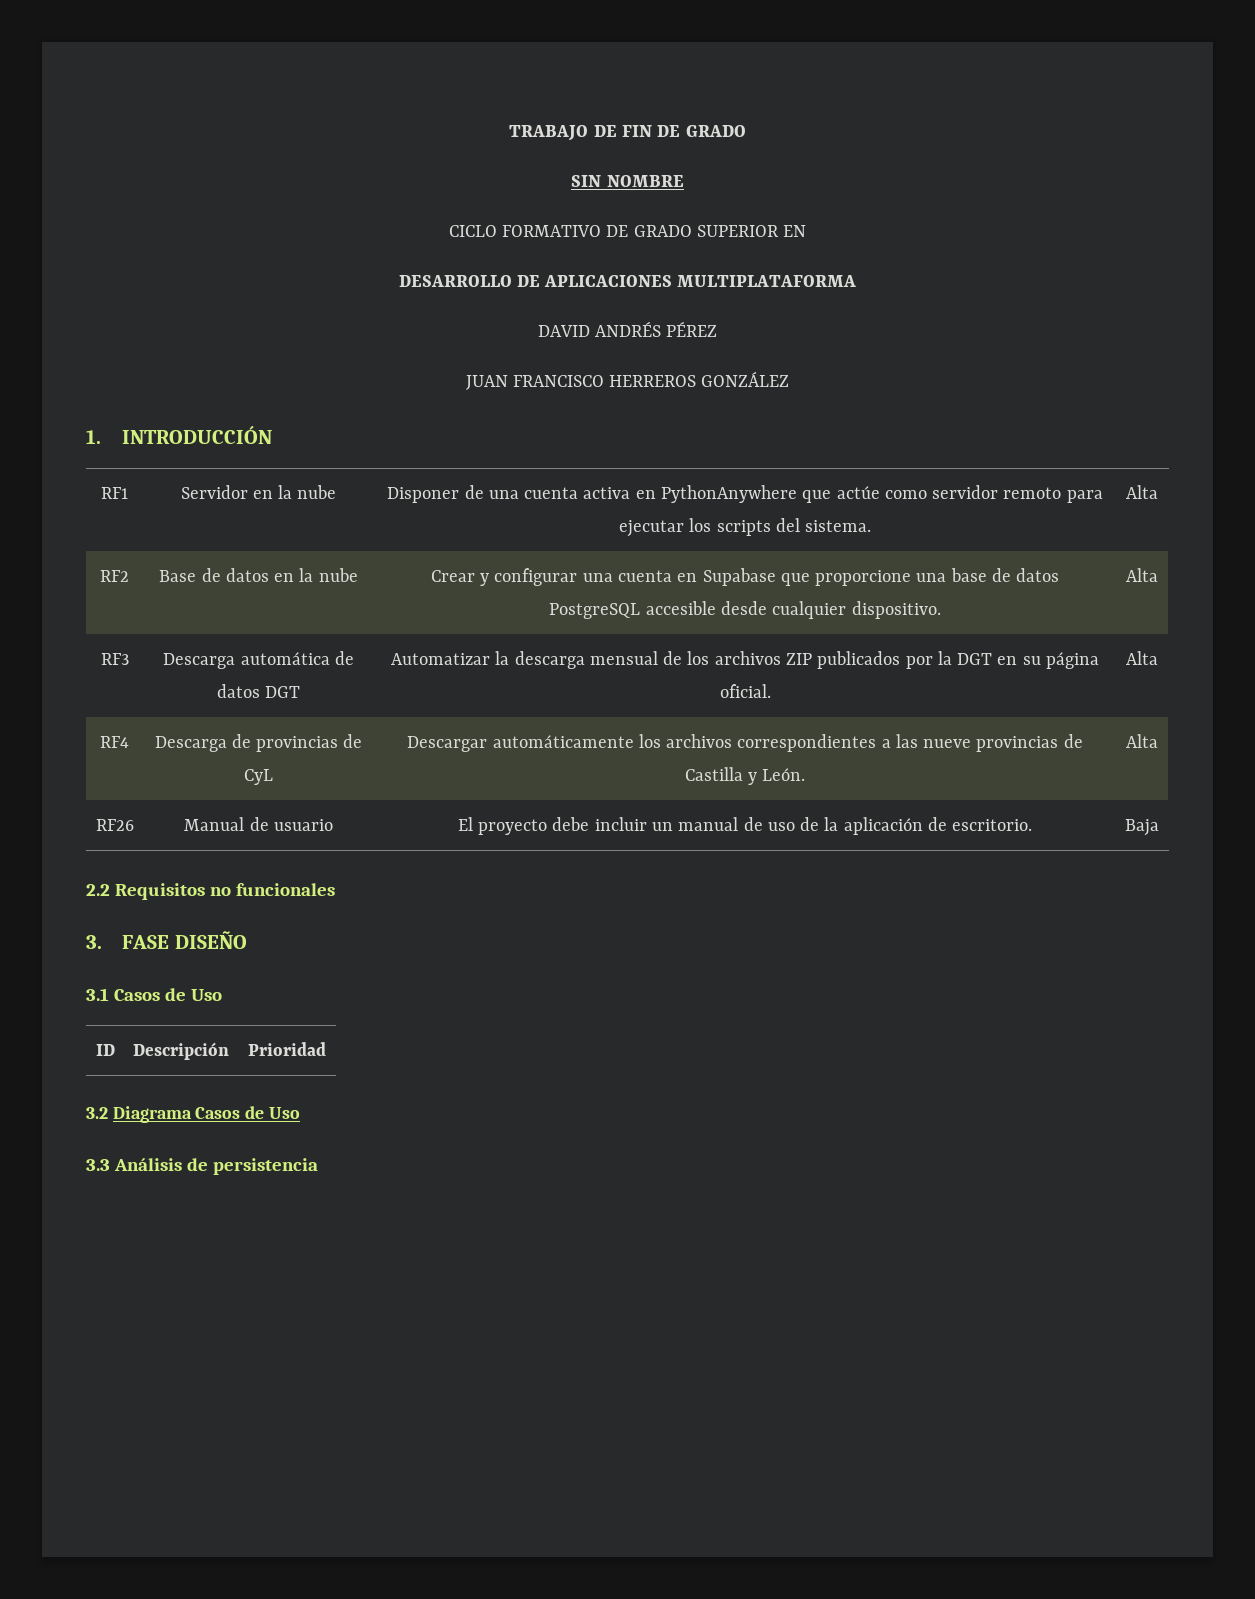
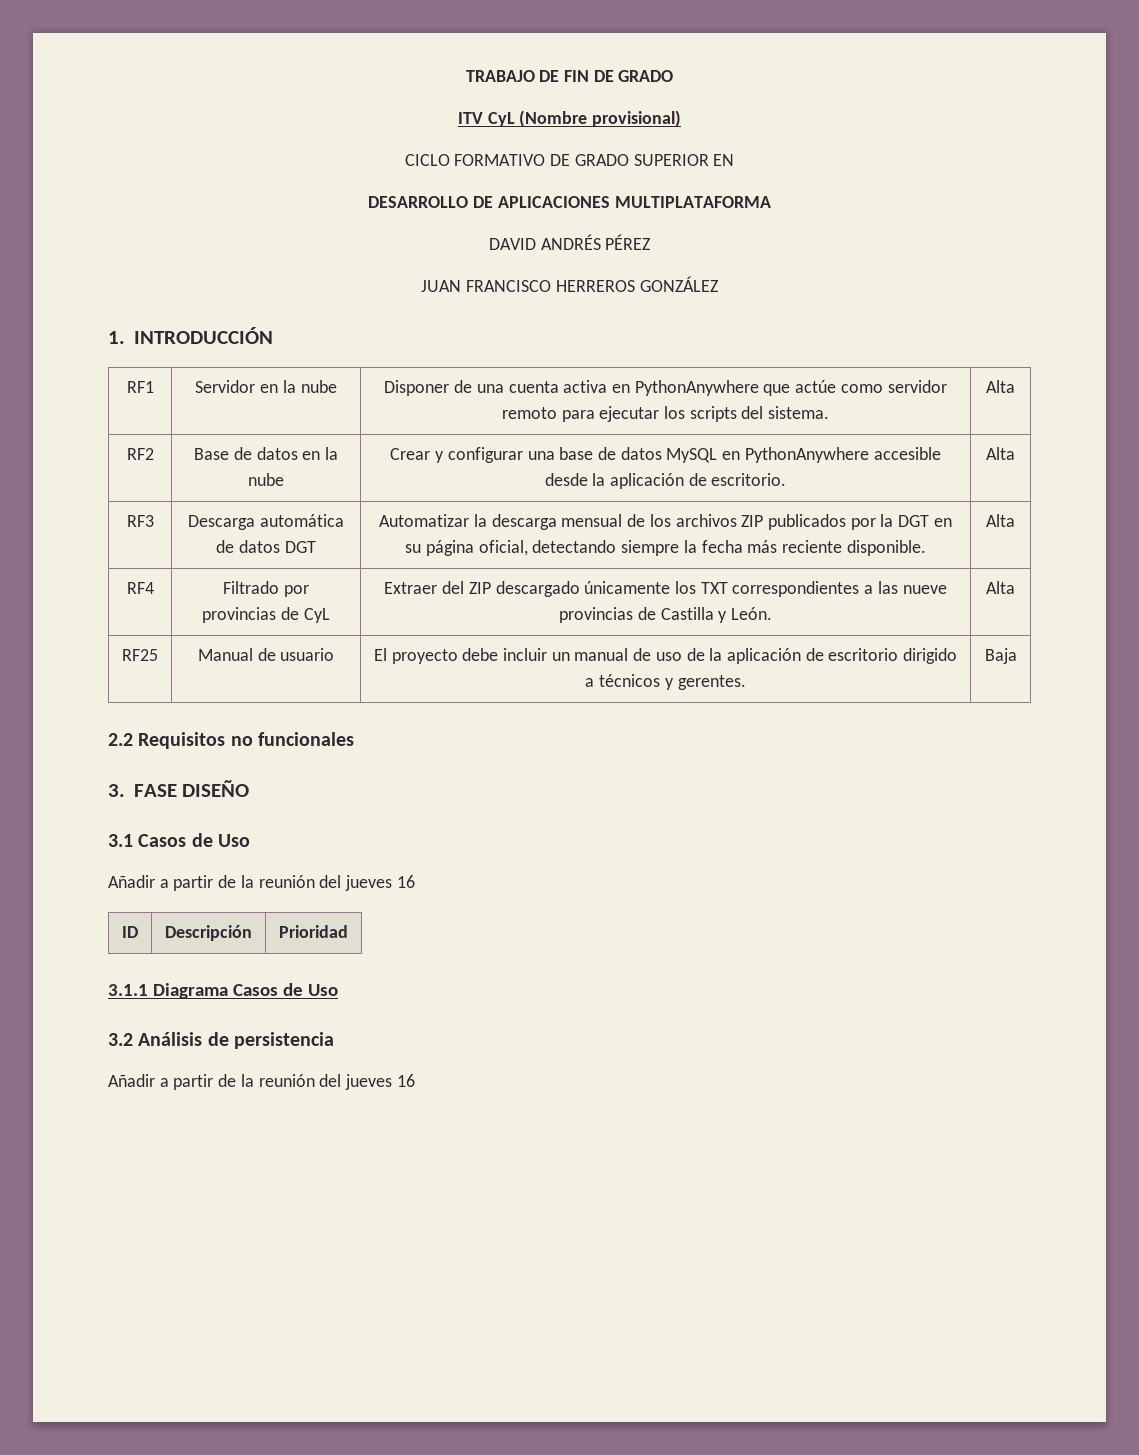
[571,175,684,187] SIN NOMBRE -> [457,110,682,127] ITV CyL (Nombre provisional)
[617,568,1060,586] [549,601,941,619] cuenta en Supabase que proporcione una base de datos PostgreSQL accesible desde cualquier dispositivo. -> [559,447,941,463] [544,473,787,489] base de datos MySQL en PythonAnywhere accesible desde la aplicación de escritorio.
[719,684,771,698] oficial. -> [478,540,926,556] oficial, detectando siempre la fecha más reciente disponible.
[154,734,251,752] Descarga de -> [223,581,309,597] Filtrado por
[407,734,733,752] Descargar automáticamente los archivos -> [384,581,728,597] Extraer del ZIP descargado únicamente los TXT
[95,819,134,831] RF26 -> [122,649,158,661] RF25
[952,819,1033,831] escritorio. -> [828,648,958,664] [585,674,746,690] escritorio dirigido a técnicos y gerentes.
(223, 995) none -> [108,875,415,891] // Añadir a partir de la reunión del jueves 16
[86,1107,108,1119] 3.2 -> [108,984,148,996] 3.1.1
[86,1159,110,1171] 3.3 -> [108,1033,133,1046] 3.2
(319, 1166) none -> [108,1074,415,1090] // Añadir a partir de la reunión del jueves 16

